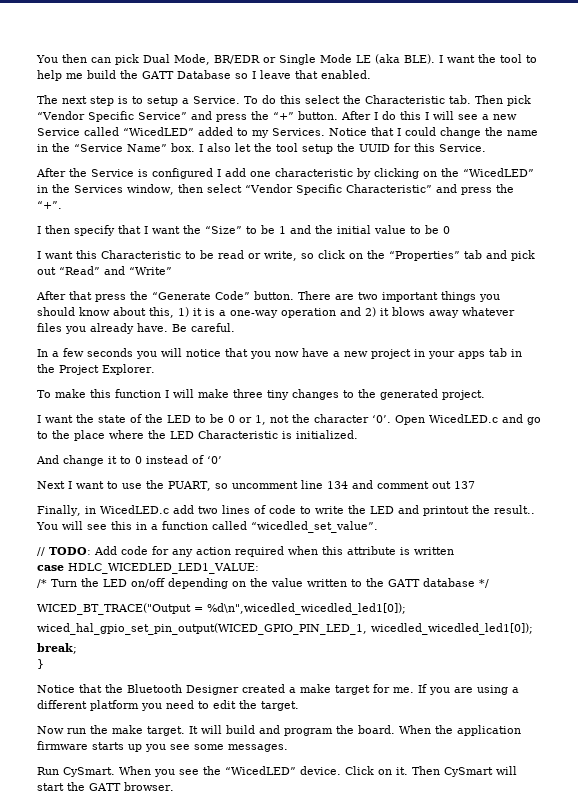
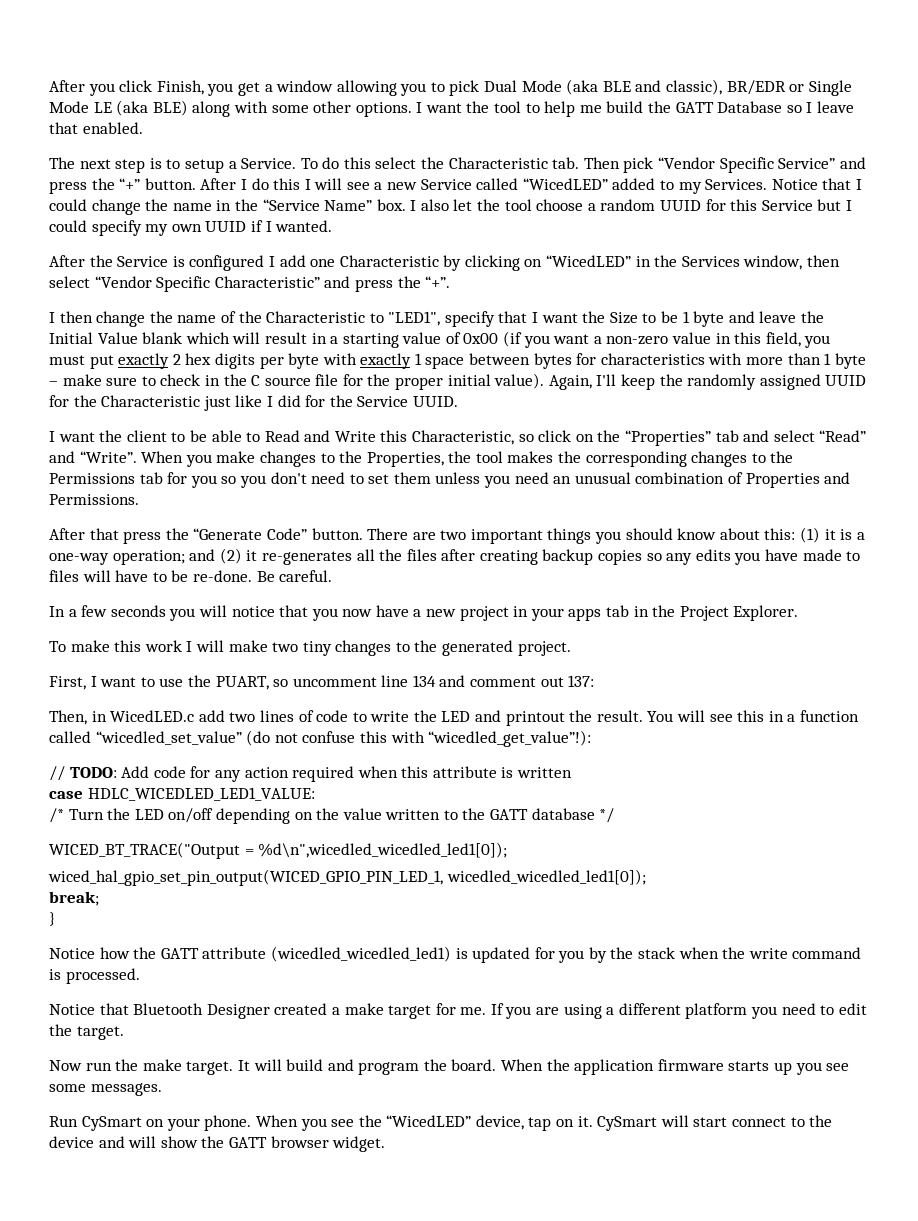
[36,54,210,65] You then can pick Dual Mode, -> [49,79,723,96] After you click Finish, you get a window allowing you to pick Dual Mode (aka BLE and classic),
[404,54,435,64] BLE). -> [152,100,412,117] BLE) along with some other options.
[302,143,486,154] setup the UUID for this Service. -> [536,199,852,211] [49,220,333,236] choose a random UUID for this Service but I could specify my own UUID if I wanted.
[275,168,353,177] characteristic -> [339,255,439,267] Characteristic
[441,168,459,177] the -> (543, 263) none
(70, 229) none -> [96,311,441,327] change the name of the Characteristic to "LED1",
[205,226,242,234] “Size” -> [609,312,638,324] Size
[290,225,450,234] [37,250,297,261] and the initial value to be 0 // I want this Characteristic to be read or write, -> [693,311,824,327] [49,331,831,348] [49,353,866,369] [49,373,867,390] [49,395,458,411] [49,430,515,445] byte and leave the Initial Value blank which will result in a starting value of 0x00 (if you want a non-zero value in this field, you must put exactly 2 hex digits per byte with exactly 1 space between bytes for characteristics with more than 1 byte – make sure to check in the C source file for the proper initial value). Again, I'll keep the randomly assigned UUID for the Characteristic just like I did for the Service UUID. // I want the client to be able to Read and Write this Characteristic,
[511,250,535,261] [37,266,172,275] pick out “Read” and “Write” -> [773,430,867,442] [49,451,794,467] [49,472,851,488] [49,494,139,505] select “Read” and “Write”. When you make changes to the Properties, the tool makes the corresponding changes to the Permissions tab for you so you don't need to set them unless you need an unusual combination of Properties and Permissions.
[149,307,189,318] this, 1) -> [764,527,821,543] this: (1)
[281,307,515,318] [37,323,168,334] operation and 2) it blows away whatever files you already have. -> [112,548,861,565] [49,570,252,582] operation; and (2) it re-generates all the files after creating backup copies so any edits you have made to files will have to be re-done.
[115,389,161,398] function -> [144,640,182,652] work
[233,389,263,398] three -> [272,642,299,652] two
[37,414,541,425] [37,430,358,441] [36,455,222,466] [37,481,65,489] I want the state of the LED to be 0 or 1, not the character ‘0’. Open WicedLED.c and go to the place where the LED Characteristic is initialized. // And change it to 0 instead of ‘0’ // Next -> [49,676,86,690] First,
[453,481,475,489] [37,505,81,516] 137 // Finally, -> [568,675,595,687] [49,710,87,725] 137: // Then,
[493,505,535,514] result.. -> [596,710,643,722] result.
[251,521,378,533] “wicedled_set_value”. -> [95,730,592,747] “wicedled_set_value” (do not confuse this with “wicedled_get_value”!):
[37,684,123,693] // Notice that the -> [49,946,862,963] [49,968,140,984] [49,1003,129,1015] // Notice how the GATT attribute (wicedled_wicedled_led1) is updated for you by the stack when the write command is processed. // Notice that
[63,767,115,777] CySmart. -> [81,1115,252,1131] CySmart on your phone.
[300,766,374,775] device. Click -> [475,1115,552,1131] device, tap
[412,766,440,775] Then -> (593, 1121) none
[67,782,174,791] the GATT browser. -> [732,1115,833,1127] [49,1136,386,1152] connect to the device and will show the GATT browser widget.

